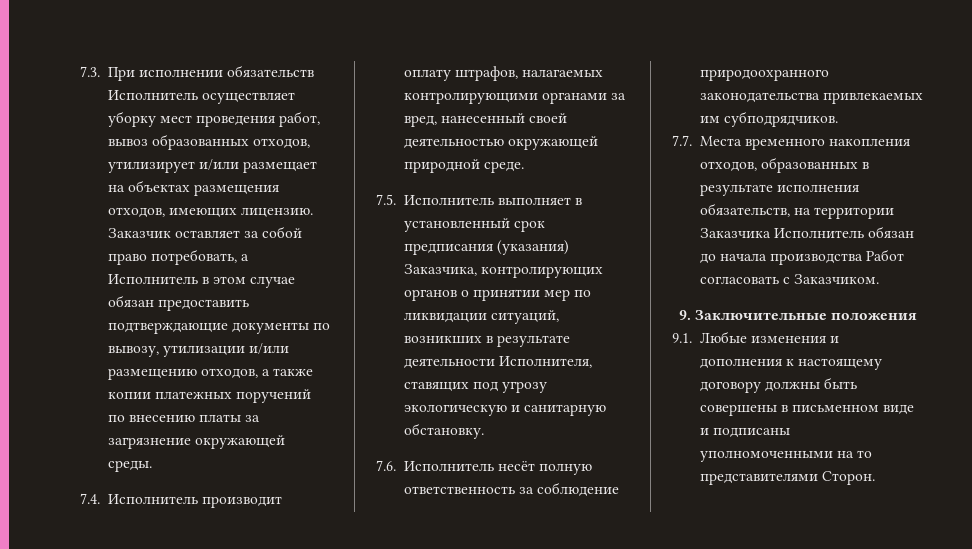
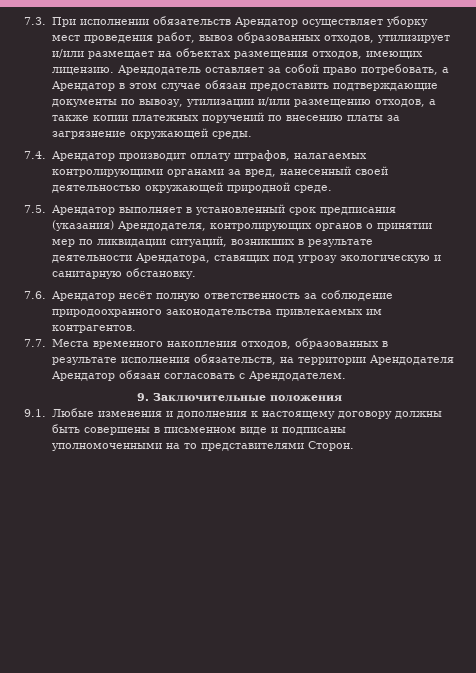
[107,90,198,100] Исполнитель -> [234,17,298,27] Арендатор
[107,228,171,238] Заказчик -> [117,65,201,75] Арендодатель
[107,274,198,284] Исполнитель -> [51,81,115,91] Арендатор
[107,494,198,504] Исполнитель -> [51,151,115,161] Арендатор
[403,195,494,205] Исполнитель -> [51,205,115,215] Арендатор
[403,264,477,276] Заказчика, -> [117,221,206,231] Арендодателя,
[498,356,592,368] Исполнителя, -> [135,253,210,263] Арендатора,
[403,461,494,471] Исполнитель -> [51,291,115,301] Арендатор
[723,111,838,127] субподрядчиков. -> [51,325,136,333] контрагентов.
[699,226,915,238] [699,249,905,265] Заказчика Исполнитель обязан до начала производства Работ -> [369,355,454,365] [51,370,160,381] Арендодателя Арендатор обязан
[794,274,880,284] Заказчиком. -> [248,371,346,381] Арендодателем.

